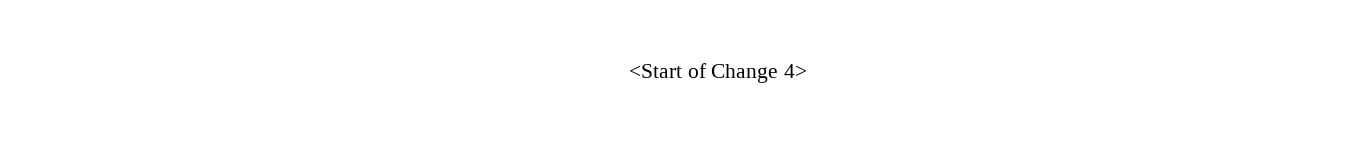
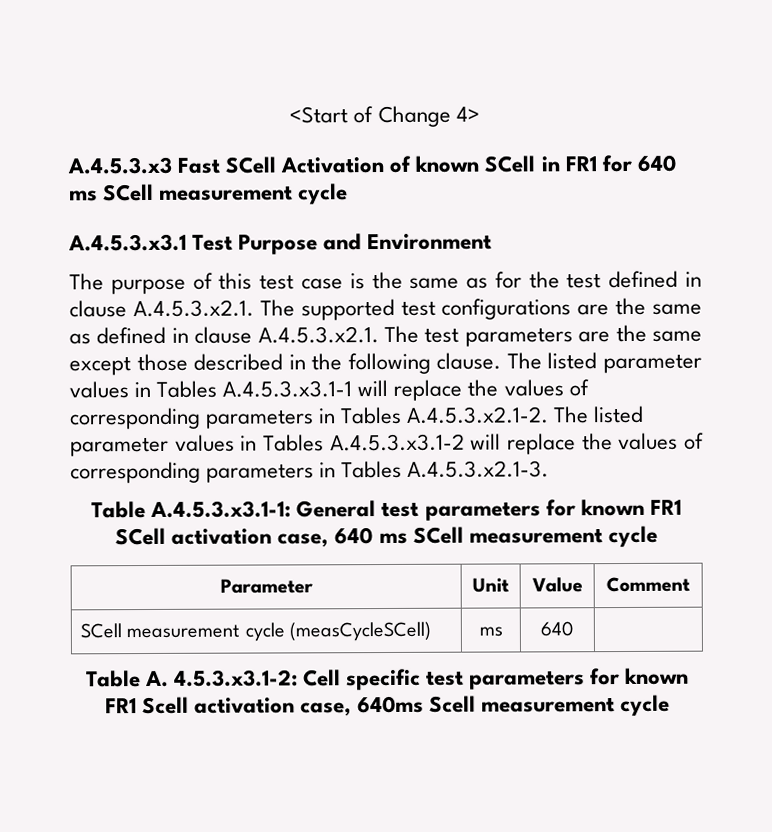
(808, 71) none -> [67,154,676,175] [69,183,349,205] [68,233,493,255] [69,270,702,295] [69,297,702,321] [69,324,702,347] [69,352,702,376] [69,379,589,401] [69,405,645,430] [70,432,704,457] [70,460,550,484] [91,498,682,521] [115,525,658,548] [219,578,313,594] [472,577,509,593] [531,577,583,593] [606,576,690,593] [79,621,432,642] [478,626,503,637] [540,621,574,637] [85,667,690,691] [104,694,671,717] // A.4.5.3.x3 Fast SCell Activation of known SCell in FR1 for 640 ms SCell measurement cycle // A.4.5.3.x3.1 Test Purpose and Environment // The purpose of this test case is the same as for the test defined in clause A.4.5.3.x2.1. The supported test configurations are the same as defined in clause A.4.5.3.x2.1. The test parameters are the same except those described in the following clause. The listed parameter values in Tables A.4.5.3.x3.1-1 will replace the values of corresponding parameters in Tables A.4.5.3.x2.1-2. The listed parameter values in Tables A.4.5.3.x3.1-2 will replace the values of corresponding parameters in Tables A.4.5.3.x2.1-3. // Table A.4.5.3.x3.1-1: General test parameters for known FR1 SCell activation case, 640 ms SCell measurement cycle // Parameter | Unit | Value | Comment // SCell measurement cycle (measCycleSCell) | ms | 640 | // Table A. 4.5.3.x3.1-2: Cell specific test parameters for known FR1 Scell activation case, 640ms Scell measurement cycle

